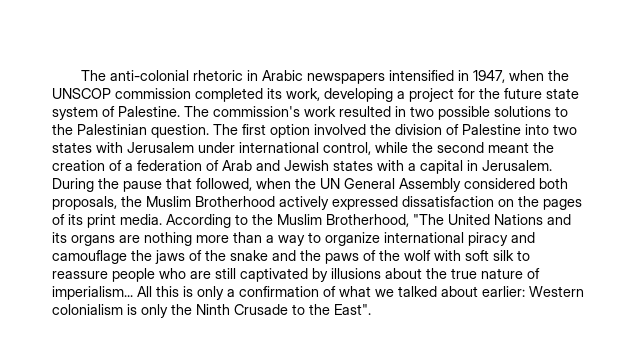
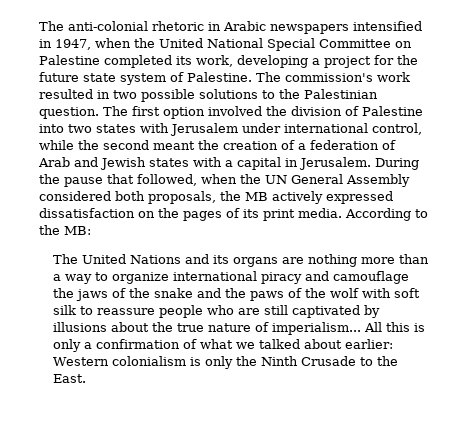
[52,88,191,99] UNSCOP commission -> [159,38,412,51] [39,55,100,65] United National Special Committee on Palestine
[146,196,275,207] Muslim Brotherhood -> [245,192,268,201] MB
[277,214,444,227] Muslim Brotherhood, "The -> [64,226,91,235] [53,254,79,264] MB: // The
[334,304,371,315] East". -> [53,374,87,383] East.

